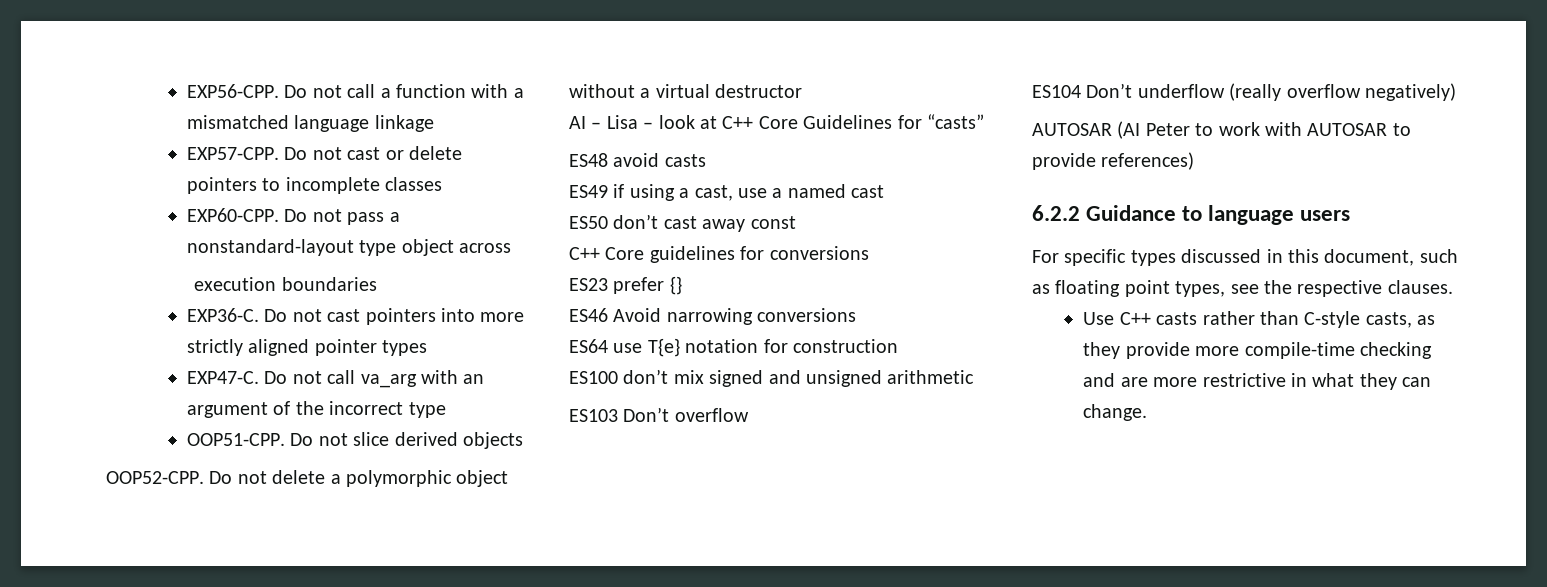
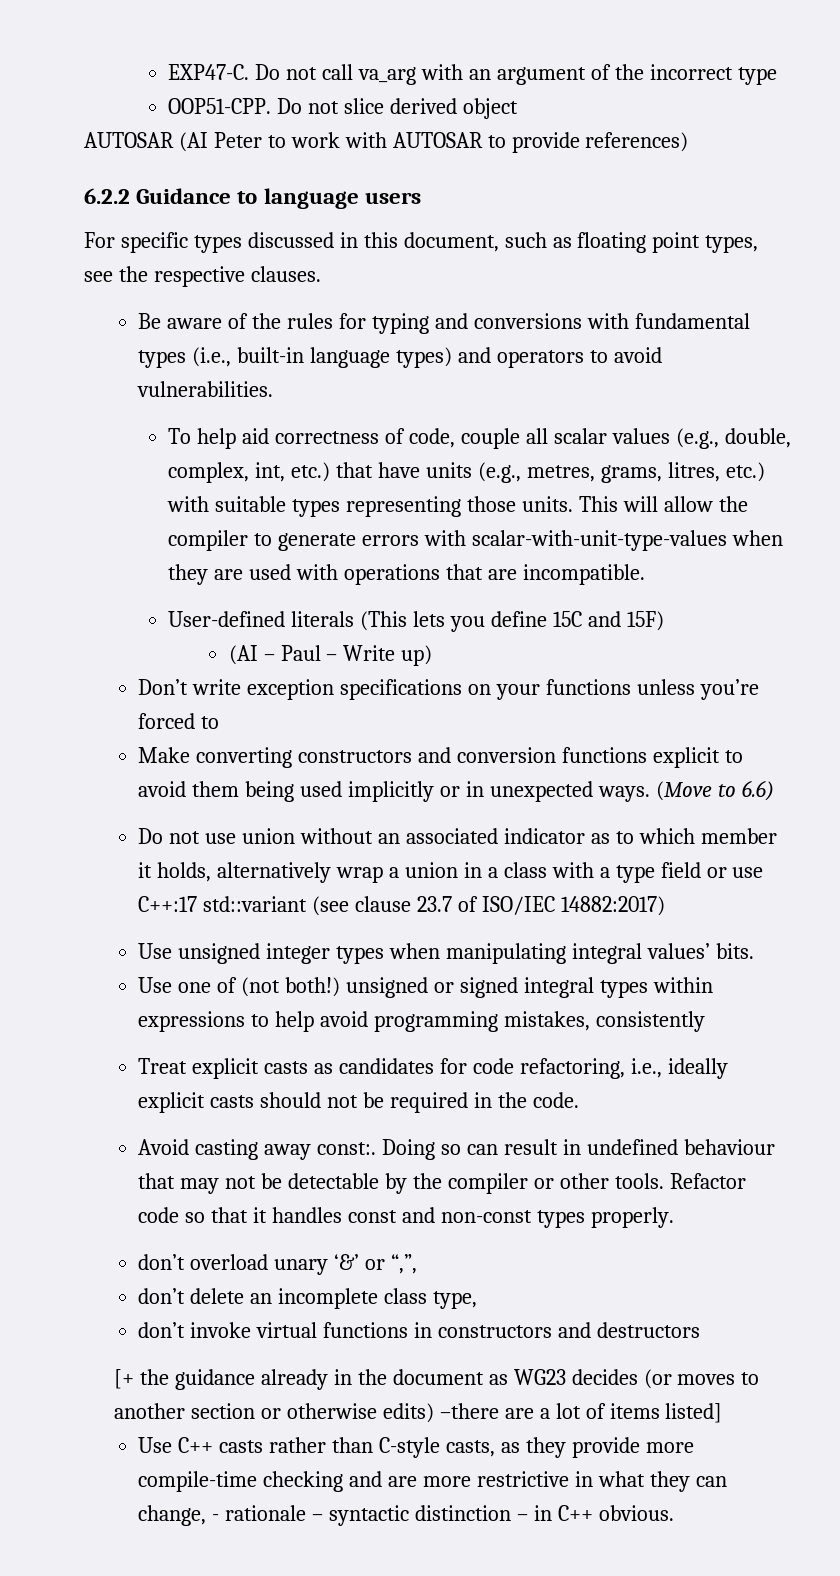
[186,84,524,98] [186,115,434,132] [186,146,462,160] [186,177,443,194] [186,208,400,225] [186,239,512,256] [194,277,377,291] [186,308,525,325] [186,339,428,356] EXP56-CPP. Do not call a function with a mismatched language linkage // EXP57-CPP. Do not cast or delete pointers to incomplete classes // EXP60-CPP. Do not pass a nonstandard-layout type object across // execution boundaries // EXP36-C. Do not cast pointers into more strictly aligned pointer types // -> (168, 72) none
[462,432,523,449] [106,470,509,487] [569,84,803,98] [569,114,984,129] [569,153,706,167] [569,184,885,201] [569,214,796,232] [569,246,869,263] [569,276,682,295] [569,308,857,325] [569,338,898,357] [569,369,975,387] [569,407,749,422] [1032,83,1456,101] objects // OOP52-CPP. Do not delete a polymorphic object without a virtual destructor // AI – Lisa – look at C++ Core Guidelines for “casts” // ES48 avoid casts // ES49 if using a cast, use a named cast // ES50 don’t cast away const // C++ Core guidelines for conversions // ES23 prefer {} // ES46 Avoid narrowing conversions // ES64 use T{e} notation for construction // ES100 don’t mix signed and unsigned arithmetic // ES103 Don’t overflow // ES104 Don’t underflow (really overflow negatively) -> [463,98,519,119] object
(1453, 287) none -> [138,313,750,334] [138,347,662,368] [137,381,274,397] [168,428,791,449] [168,462,765,483] [167,496,748,517] [168,530,784,551] [168,564,646,585] [168,611,664,632] [228,645,433,666] [138,679,759,700] [138,713,220,729] [138,747,743,768] [138,780,774,802] [138,828,777,844] [138,862,764,883] [138,896,665,916] [138,943,754,964] [138,977,713,998] [138,1011,705,1032] [138,1058,728,1079] [138,1092,579,1113] [138,1139,775,1160] [138,1173,746,1194] [138,1207,674,1228] [138,1254,418,1275] [138,1288,478,1309] [138,1322,700,1338] [114,1369,760,1390] [114,1403,723,1423] // Be aware of the rules for typing and conversions with fundamental types (i.e., built-in language types) and operators to avoid vulnerabilities. // To help aid correctness of code, couple all scalar values (e.g., double, complex, int, etc.) that have units (e.g., metres, grams, litres, etc.) with suitable types representing those units. This will allow the compiler to generate errors with scalar-with-unit-type-values when they are used with operations that are incompatible. // User-defined literals (This lets you define 15C and 15F) // (AI – Paul – Write up) // Don’t write exception specifications on your functions unless you’re forced to // Make converting constructors and conversion functions explicit to avoid them being used implicitly or in unexpected ways. (Move to 6.6) // Do not use union without an associated indicator as to which member it holds, alternatively wrap a union in a class with a type field or use C++:17 std::variant (see clause 23.7 of ISO/IEC 14882:2017) // Use unsigned integer types when manipulating integral values’ bits. // Use one of (not both!) unsigned or signed integral types within expressions to help avoid programming mistakes, consistently // Treat explicit casts as candidates for code refactoring, i.e., ideally explicit casts should not be required in the code. // Avoid casting away const:. Doing so can result in undefined behaviour that may not be detectable by the compiler or other tools. Refactor code so that it handles const and non-const types properly. // don’t overload unary ‘&’ or “,”, // don’t delete an incomplete class type, // don’t invoke virtual functions in constructors and destructors // [+ the guidance already in the document as WG23 decides (or moves to another section or otherwise edits) –there are a lot of items listed]
[1083,404,1148,421] change. -> [138,1505,674,1526] change, - rationale – syntactic distinction – in C++ obvious.

